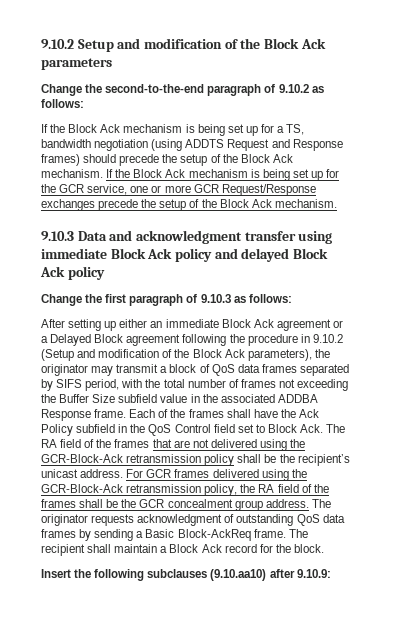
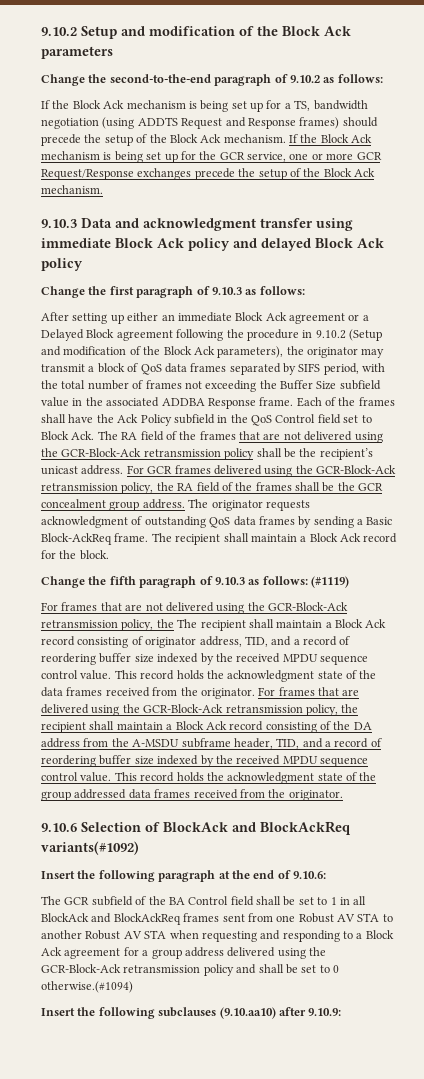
(324, 548) none -> [41,576,349,588] [41,602,348,614] [41,619,387,631] [41,636,351,648] [41,653,368,665] [41,670,377,682] [41,687,360,699] [41,704,359,716] [41,721,372,733] [41,738,382,749] [41,755,368,767] [41,772,377,784] [41,789,343,801] [41,821,351,835] [41,841,139,855] [41,870,326,882] [41,896,367,906] [41,913,393,925] [41,930,394,942] [41,947,326,959] [41,964,339,976] [41,981,133,993] // Change the fifth paragraph of 9.10.3 as follows: (#1119) // For frames that are not delivered using the GCR-Block-Ack retransmission policy, the The recipient shall maintain a Block Ack record consisting of originator address, TID, and a record of reordering buffer size indexed by the received MPDU sequence control value. This record holds the acknowledgment state of the data frames received from the originator. For frames that are delivered using the GCR-Block-Ack retransmission policy, the recipient shall maintain a Block Ack record consisting of the DA address from the A-MSDU subframe header, TID, and a record of reordering buffer size indexed by the received MPDU sequence control value. This record holds the acknowledgment state of the group addressed data frames received from the originator. // 9.10.6 Selection of BlockAck and BlockAckReq variants(#1092) // Insert the following paragraph at the end of 9.10.6: // The GCR subfield of the BA Control field shall be set to 1 in all BlockAck and BlockAckReq frames sent from one Robust AV STA to another Robust AV STA when requesting and responding to a Block Ack agreement for a group address delivered using the GCR-Block-Ack retransmission policy and shall be set to 0 otherwise.(#1094)

